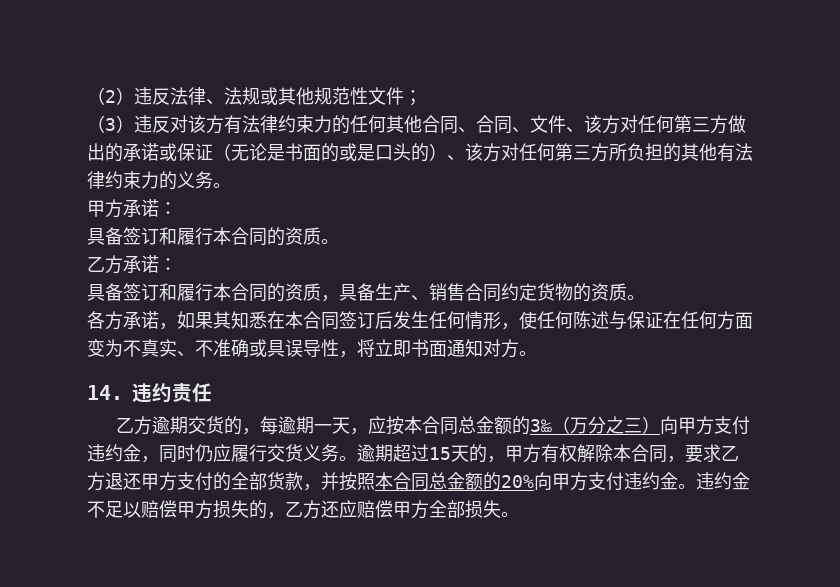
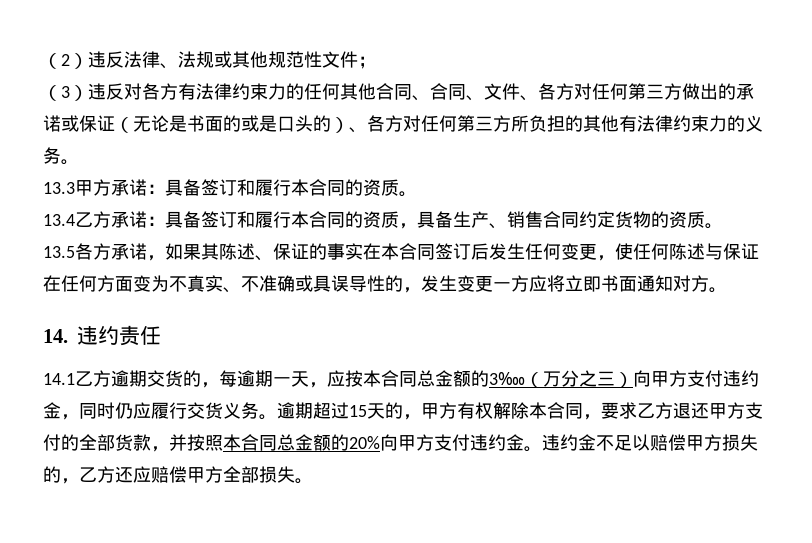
[188,115,206,133] 该 -> [142,83,160,100] 各
[584,115,602,133] 该 -> [538,83,556,100] 各
[465,143,483,161] 该 -> [367,115,385,132] 各
(231, 185) none -> [43,182,75,194] 13.3
(177, 208) // -> (165, 189) none
(339, 241) none -> [43,214,75,226] 13.4
(177, 264) // -> (165, 221) none
(645, 297) none -> [43,246,75,258] 13.5
[231,311,267,329] 知悉 -> [219,243,363,261] 陈述、保证的事实
[465,311,501,330] 情形 -> [561,243,597,260] 变更
[339,351,357,358] ， -> [385,275,547,293] 的，发生变更一方应
(212, 392) none -> [43,373,75,385] 14.1

